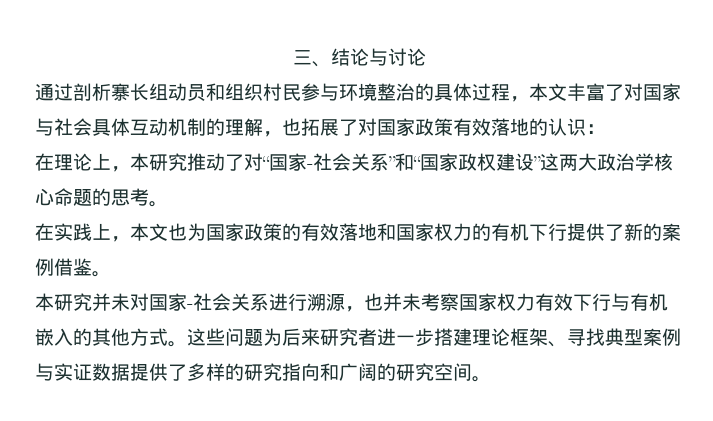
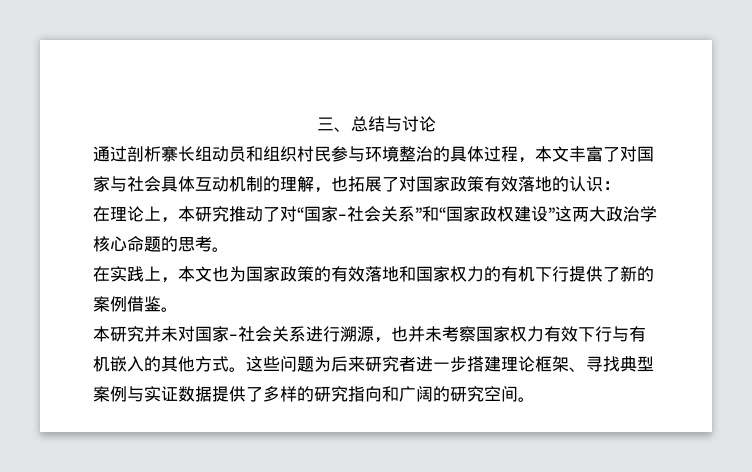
[330,48,369,66] 结论 -> [350,116,385,132] 总结

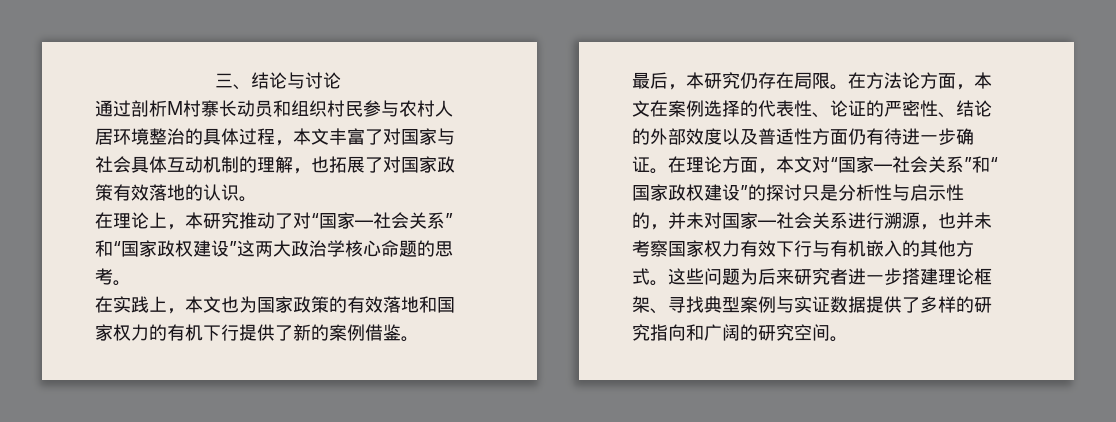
[350,116,385,132] 总结 -> [251,72,287,89] 结论
[161,146,212,162] 寨长组 -> [167,100,237,117] M村寨长
(365, 154) none -> [399,100,453,117] [95,128,113,145] 农村人居
[603,181,620,190] ： -> [239,196,257,202] 。
[338,214,347,220] - -> [355,220,373,227] —
[93,326,144,342] 本研究 -> [632,72,992,90] [632,100,992,118] [632,128,974,145] [632,156,998,174] [632,184,964,201] [632,212,668,230] 最后，本研究仍存在局限。在方法论方面，本文在案例选择的代表性、论证的严密性、结论的外部效度以及普适性方面仍有待进一步确证。在理论方面，本文对“国家—社会关系”和“国家政权建设”的探讨只是分析性与启示性的，
[229,334,238,340] - -> [758,220,776,227] —

